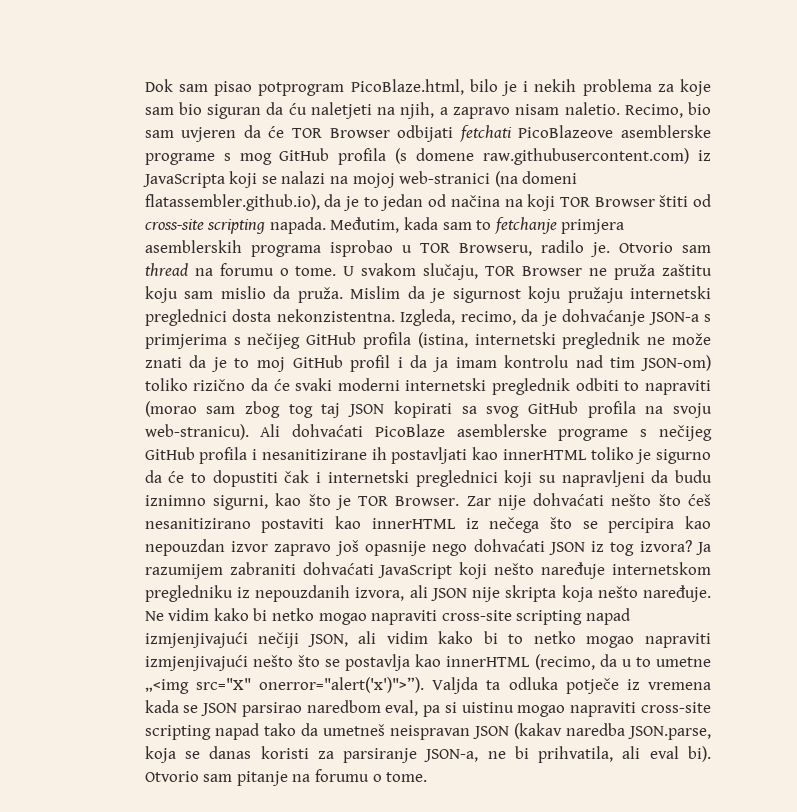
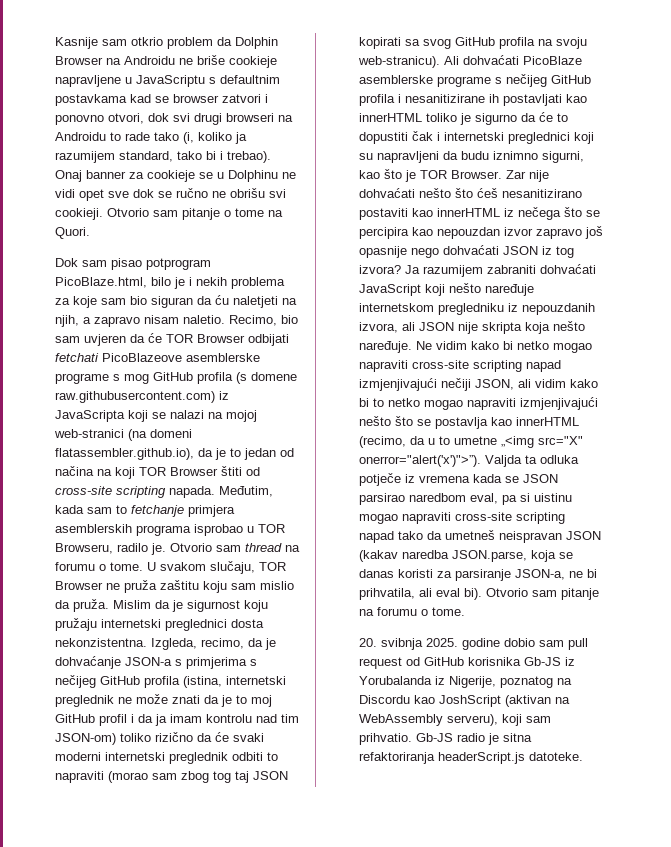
(144, 85) none -> [55,37,279,49] [55,55,278,68] [55,75,281,87] [55,94,269,106] [55,113,294,125] [55,132,248,144] [55,151,272,163] [55,170,297,182] [55,188,287,201] [55,208,284,220] [55,227,91,239] Kasnije sam otkrio problem da Dolphin Browser na Androidu ne briše cookieje napravljene u JavaScriptu s defaultnim postavkama kad se browser zatvori i ponovno otvori, dok svi drugi browseri na Androidu to rade tako (i, koliko ja razumijem standard, tako bi i trebao). Onaj banner za cookieje se u Dolphinu ne vidi opet sve dok se ručno ne obrišu svi cookieji. Otvorio sam pitanje o tome na Quori. //
(428, 777) none -> [359,638,589,650] [359,657,576,669] [359,676,573,688] [359,695,571,707] [359,714,552,726] [359,733,533,745] [359,752,584,764] // 20. svibnja 2025. godine dobio sam pull request od GitHub korisnika Gb-JS iz Yorubalanda iz Nigerije, poznatog na Discordu kao JoshScript (aktivan na WebAssembly serveru), koji sam prihvatio. Gb-JS radio je sitna refaktoriranja headerScript.js datoteke.

